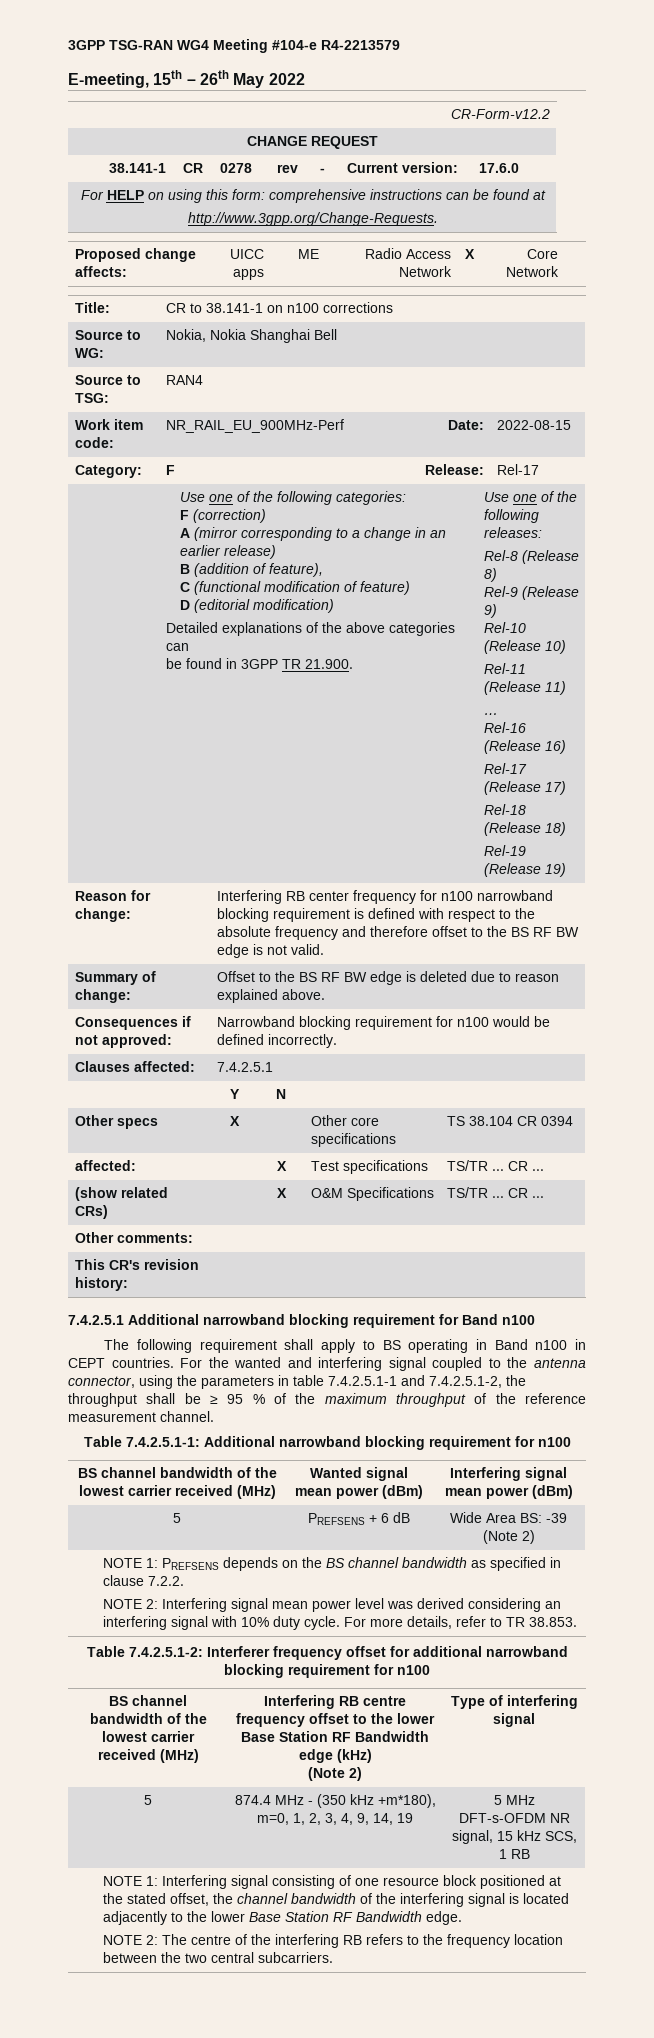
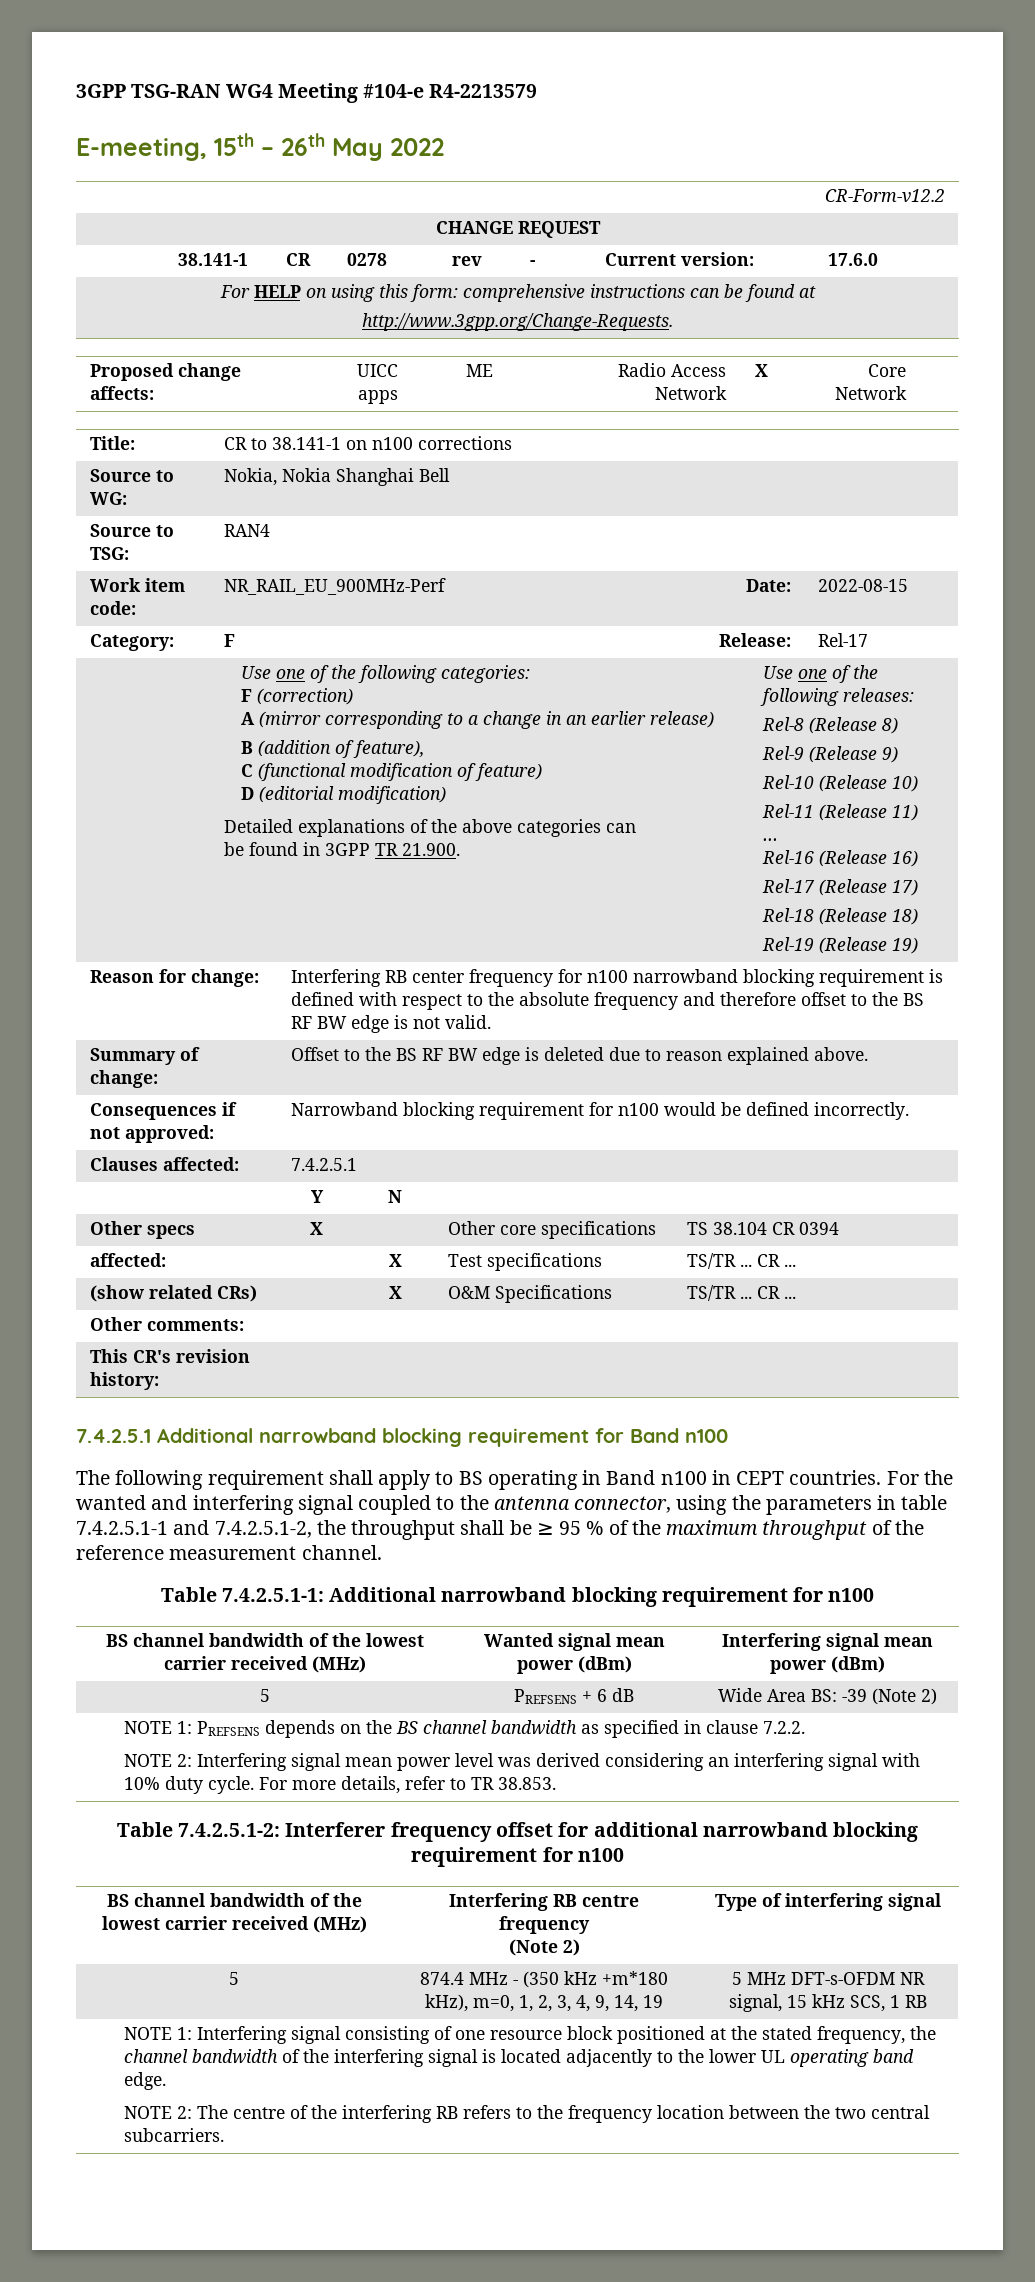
[309,1713,435,1724] [241,1731,429,1742] [298,1749,372,1763] offset to the lower Base Station RF Bandwidth edge (kHz) -> (590, 1925) none
[377,1794,436,1808] +m*180), -> [602,1971,668,1985] [424,1994,468,2012] +m*180 kHz),
[170,1893,210,1906] offset, -> [816,2026,905,2044] frequency,
[249,1911,423,1922] Base Station RF Bandwidth -> [760,2049,914,2067] UL operating band

